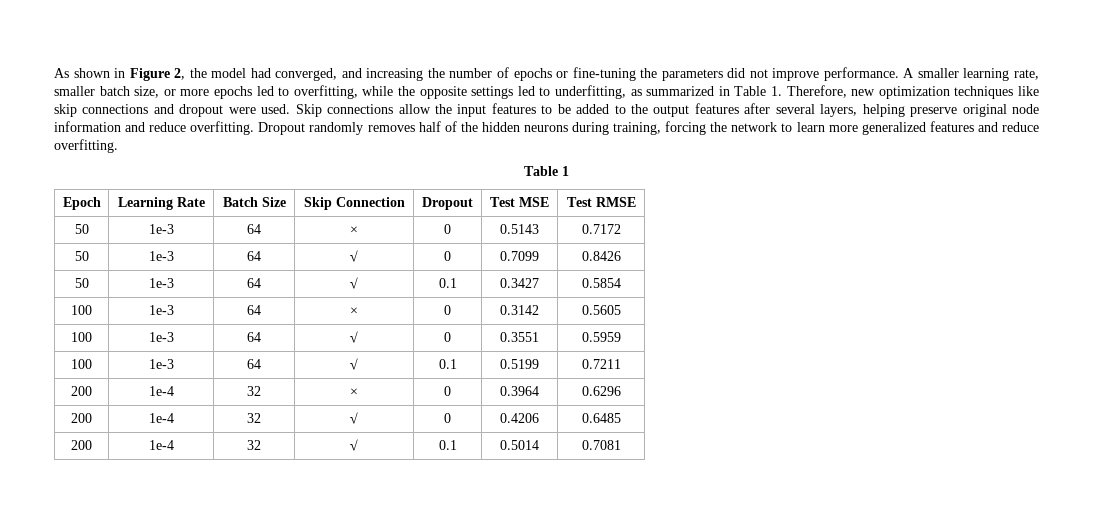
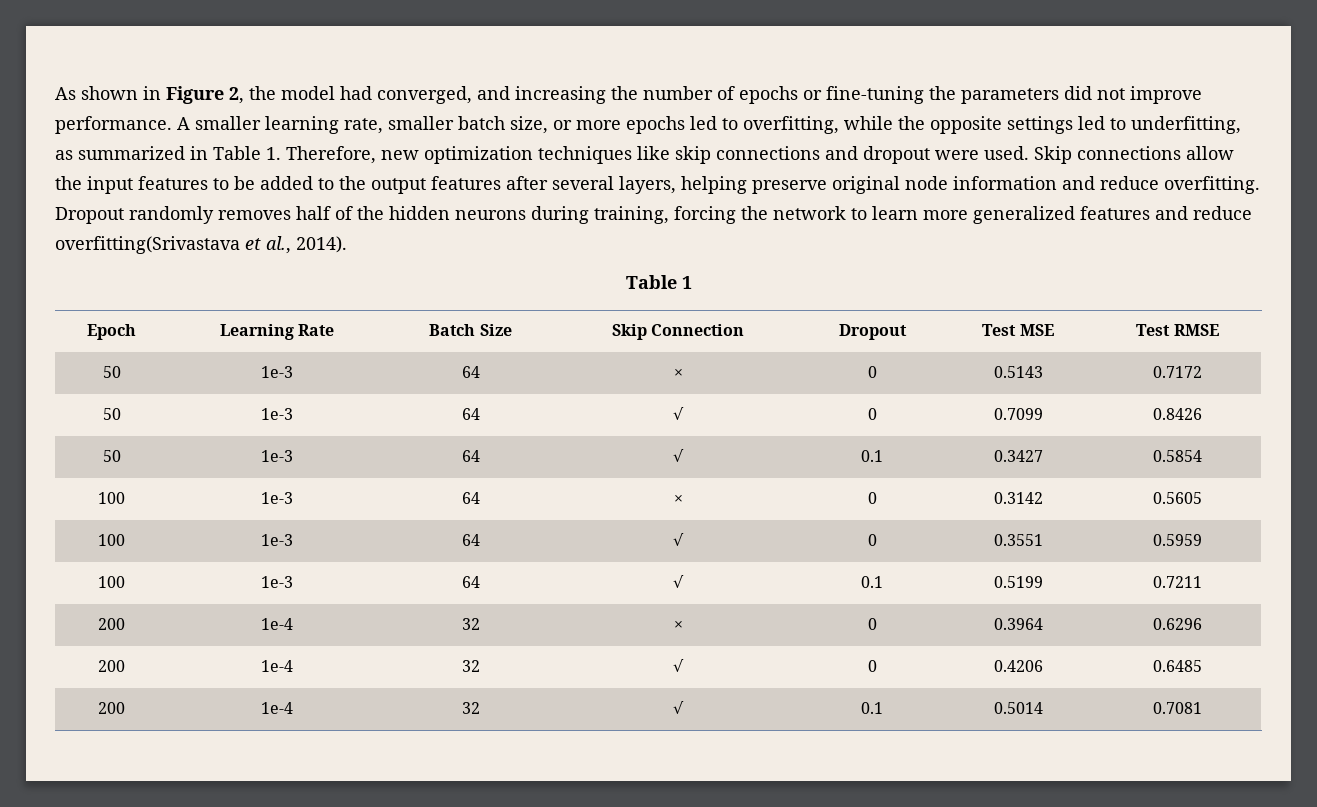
[54,139,118,153] overfitting. -> [55,236,347,254] overfitting(Srivastava et al., 2014).

